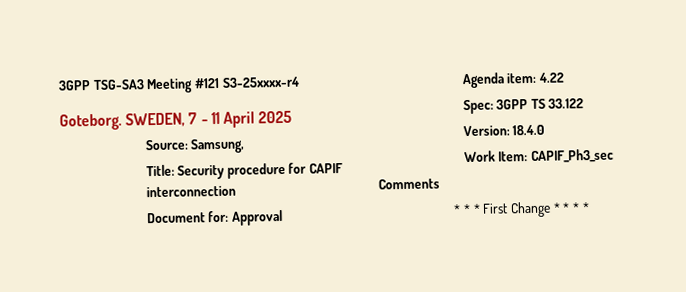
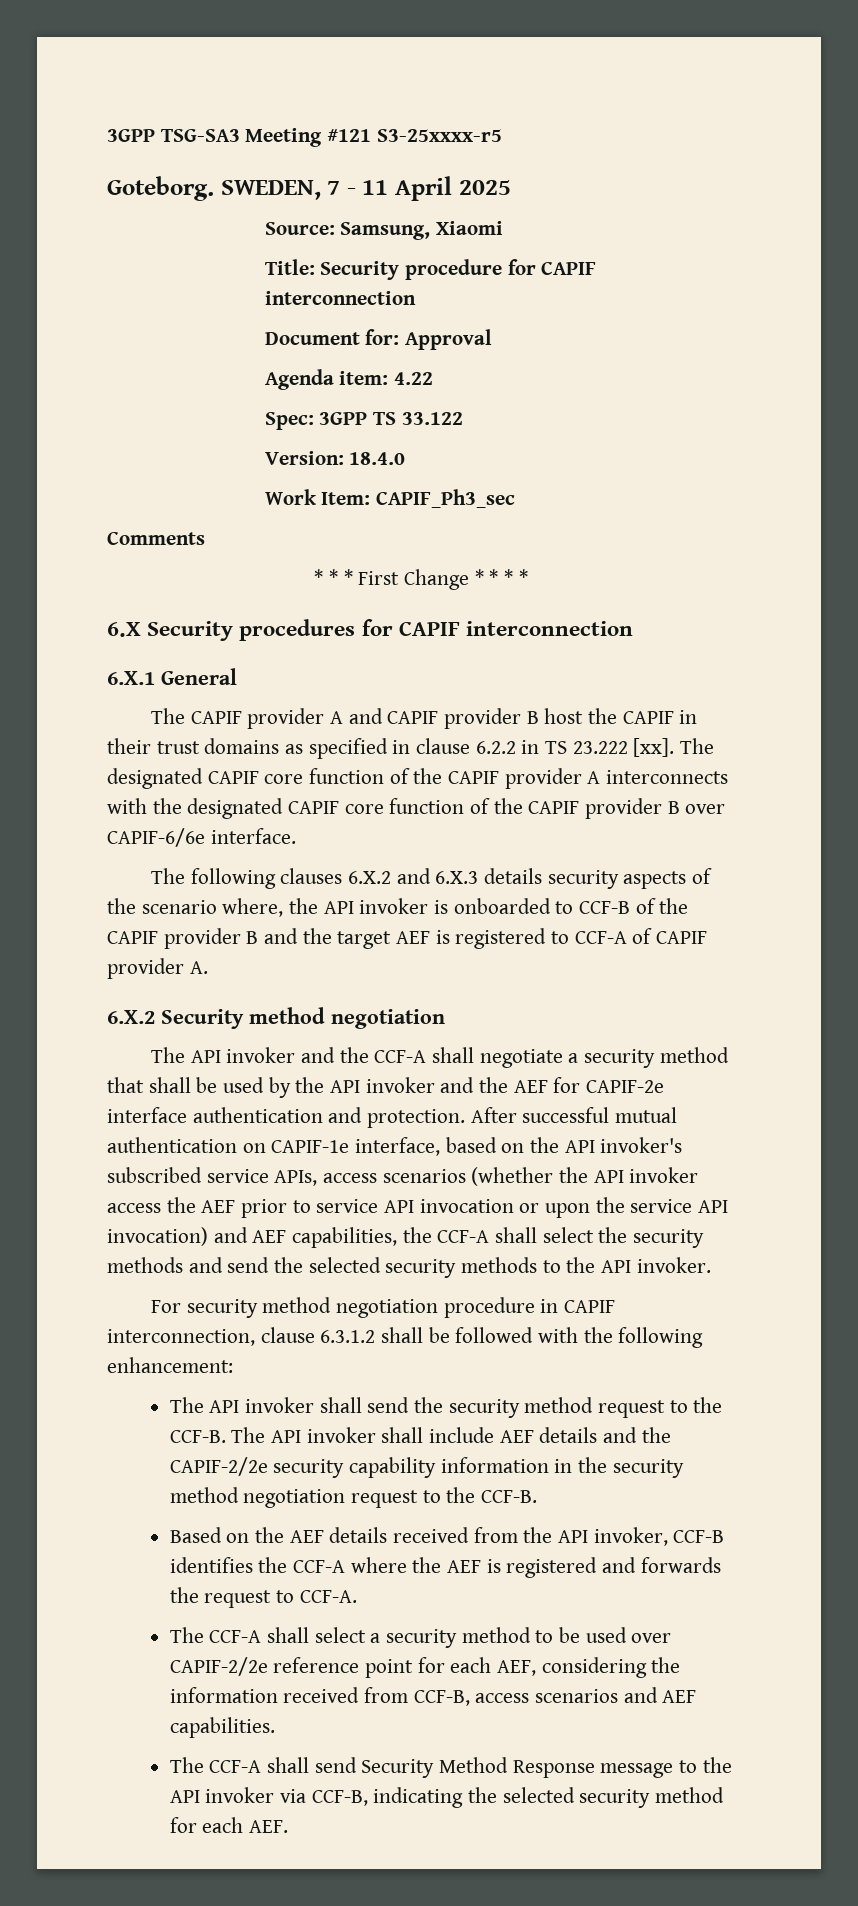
[221,76,300,88] S3-25xxxx-r4 -> [376,129,502,142] S3-25xxxx-r5
(246, 146) none -> [435,221,503,235] Xiaomi
(590, 207) none -> [107,619,634,641] [107,668,237,685] [150,708,698,729] [107,738,715,759] [107,768,729,789] [107,798,726,819] [107,828,296,847] [150,868,712,889] [107,898,689,917] [107,928,708,949] [107,958,208,979] [107,1007,445,1029] [150,1047,729,1068] [107,1077,665,1098] [107,1107,678,1128] [107,1137,683,1156] [107,1167,699,1186] [107,1197,729,1218] [107,1227,705,1248] [107,1257,711,1278] [150,1297,615,1318] [107,1327,704,1348] [107,1357,233,1373] [169,1397,723,1418] [169,1427,671,1443] [169,1457,684,1478] [169,1487,537,1508] [169,1527,725,1546] [169,1557,721,1578] [169,1587,357,1608] [169,1627,672,1648] [169,1657,681,1678] [169,1687,697,1706] [169,1717,275,1738] [169,1757,732,1778] [169,1787,724,1808] [169,1817,288,1833] // 6.X Security procedures for CAPIF interconnection // 6.X.1 General // The CAPIF provider A and CAPIF provider B host the CAPIF in their trust domains as specified in clause 6.2.2 in TS 23.222 [xx]. The designated CAPIF core function of the CAPIF provider A interconnects with the designated CAPIF core function of the CAPIF provider B over CAPIF-6/6e interface. // The following clauses 6.X.2 and 6.X.3 details security aspects of the scenario where, the API invoker is onboarded to CCF-B of the CAPIF provider B and the target AEF is registered to CCF-A of CAPIF provider A. // 6.X.2 Security method negotiation // The API invoker and the CCF-A shall negotiate a security method that shall be used by the API invoker and the AEF for CAPIF-2e interface authentication and protection. After successful mutual authentication on CAPIF-1e interface, based on the API invoker's subscribed service APIs, access scenarios (whether the API invoker access the AEF prior to service API invocation or upon the service API invocation) and AEF capabilities, the CCF-A shall select the security methods and send the selected security methods to the API invoker. // For security method negotiation procedure in CAPIF interconnection, clause 6.3.1.2 shall be followed with the following enhancement: // The API invoker shall send the security method request to the CCF-B. The API invoker shall include AEF details and the CAPIF-2/2e security capability information in the security method negotiation request to the CCF-B. // Based on the AEF details received from the API invoker, CCF-B identifies the CCF-A where the AEF is registered and forwards the request to CCF-A. // The CCF-A shall select a security method to be used over CAPIF-2/2e reference point for each AEF, considering the information received from CCF-B, access scenarios and AEF capabilities. // The CCF-A shall send Security Method Response message to the API invoker via CCF-B, indicating the selected security method for each AEF.

